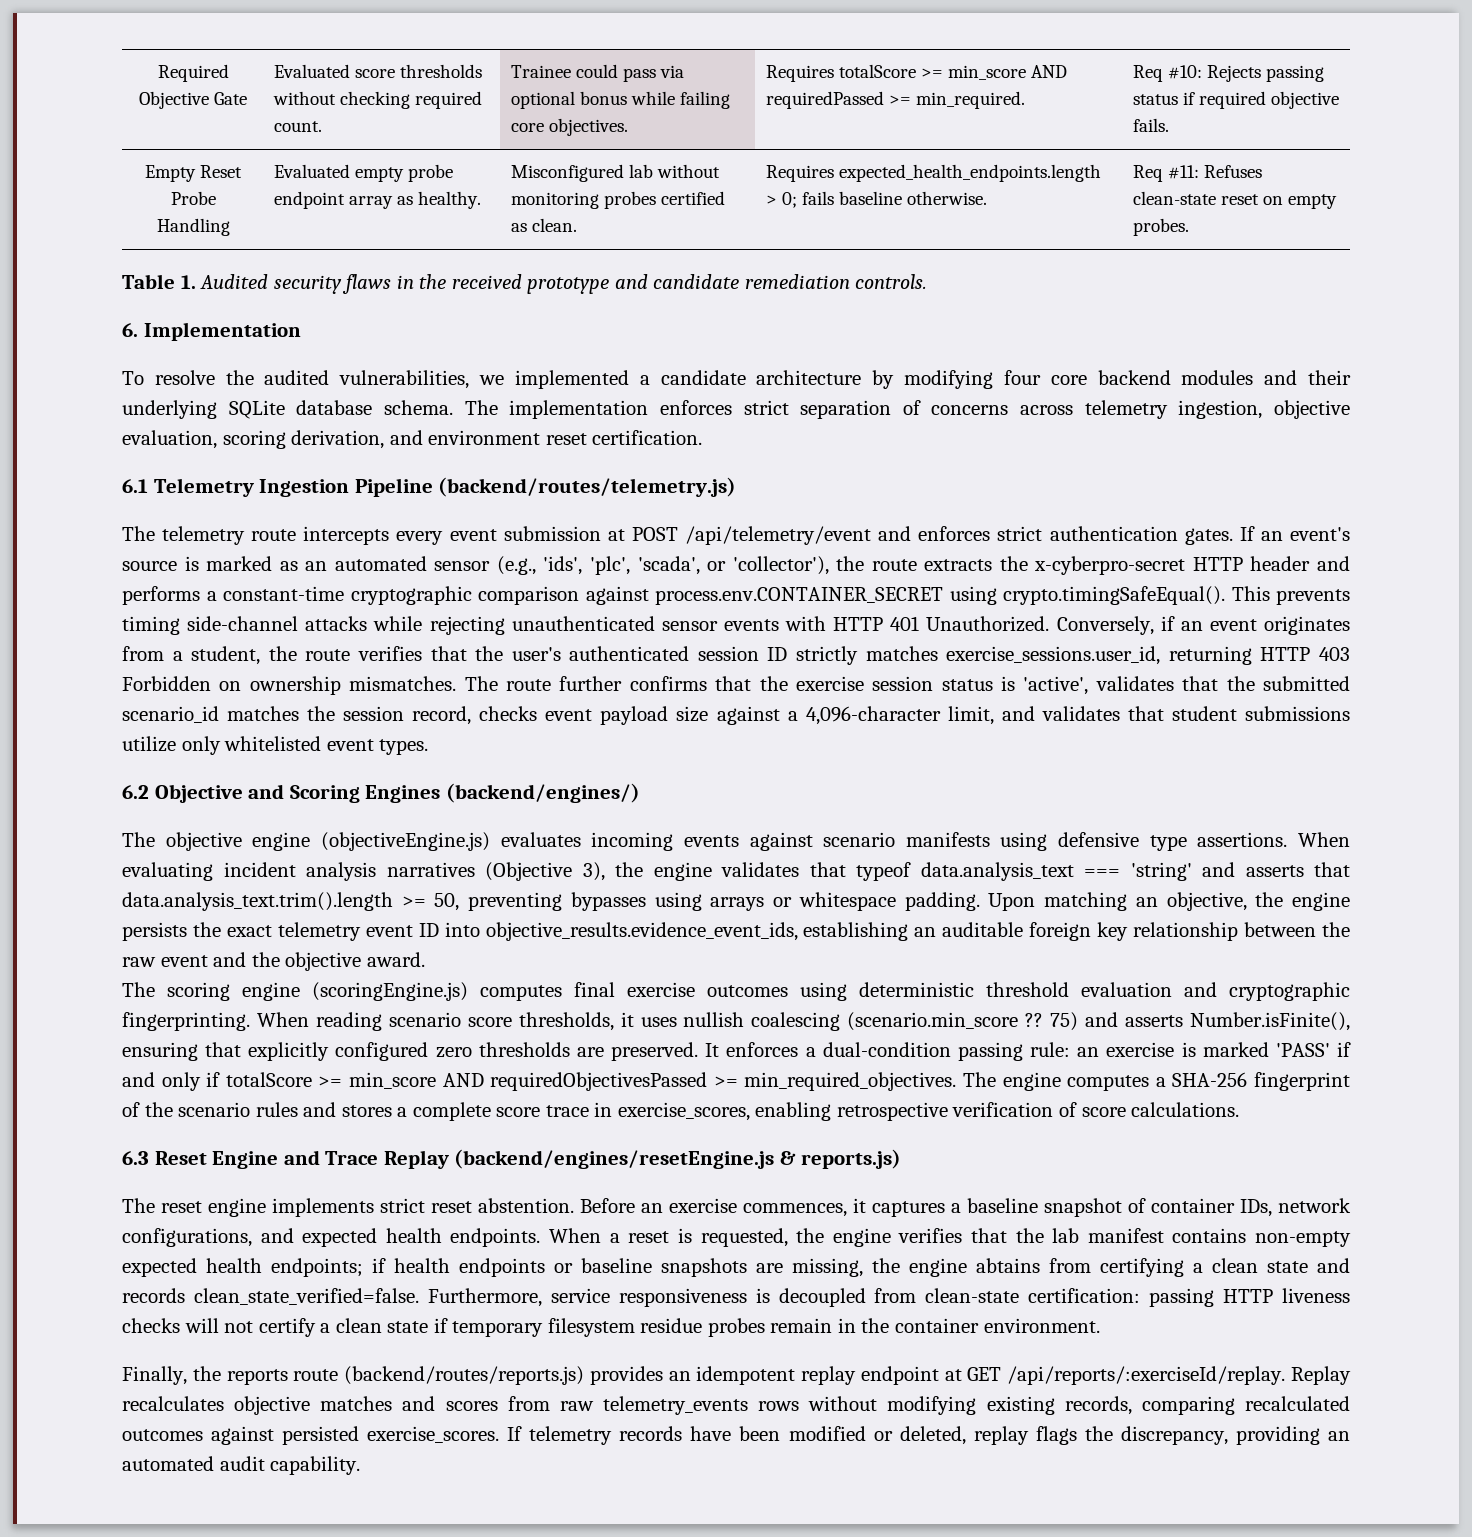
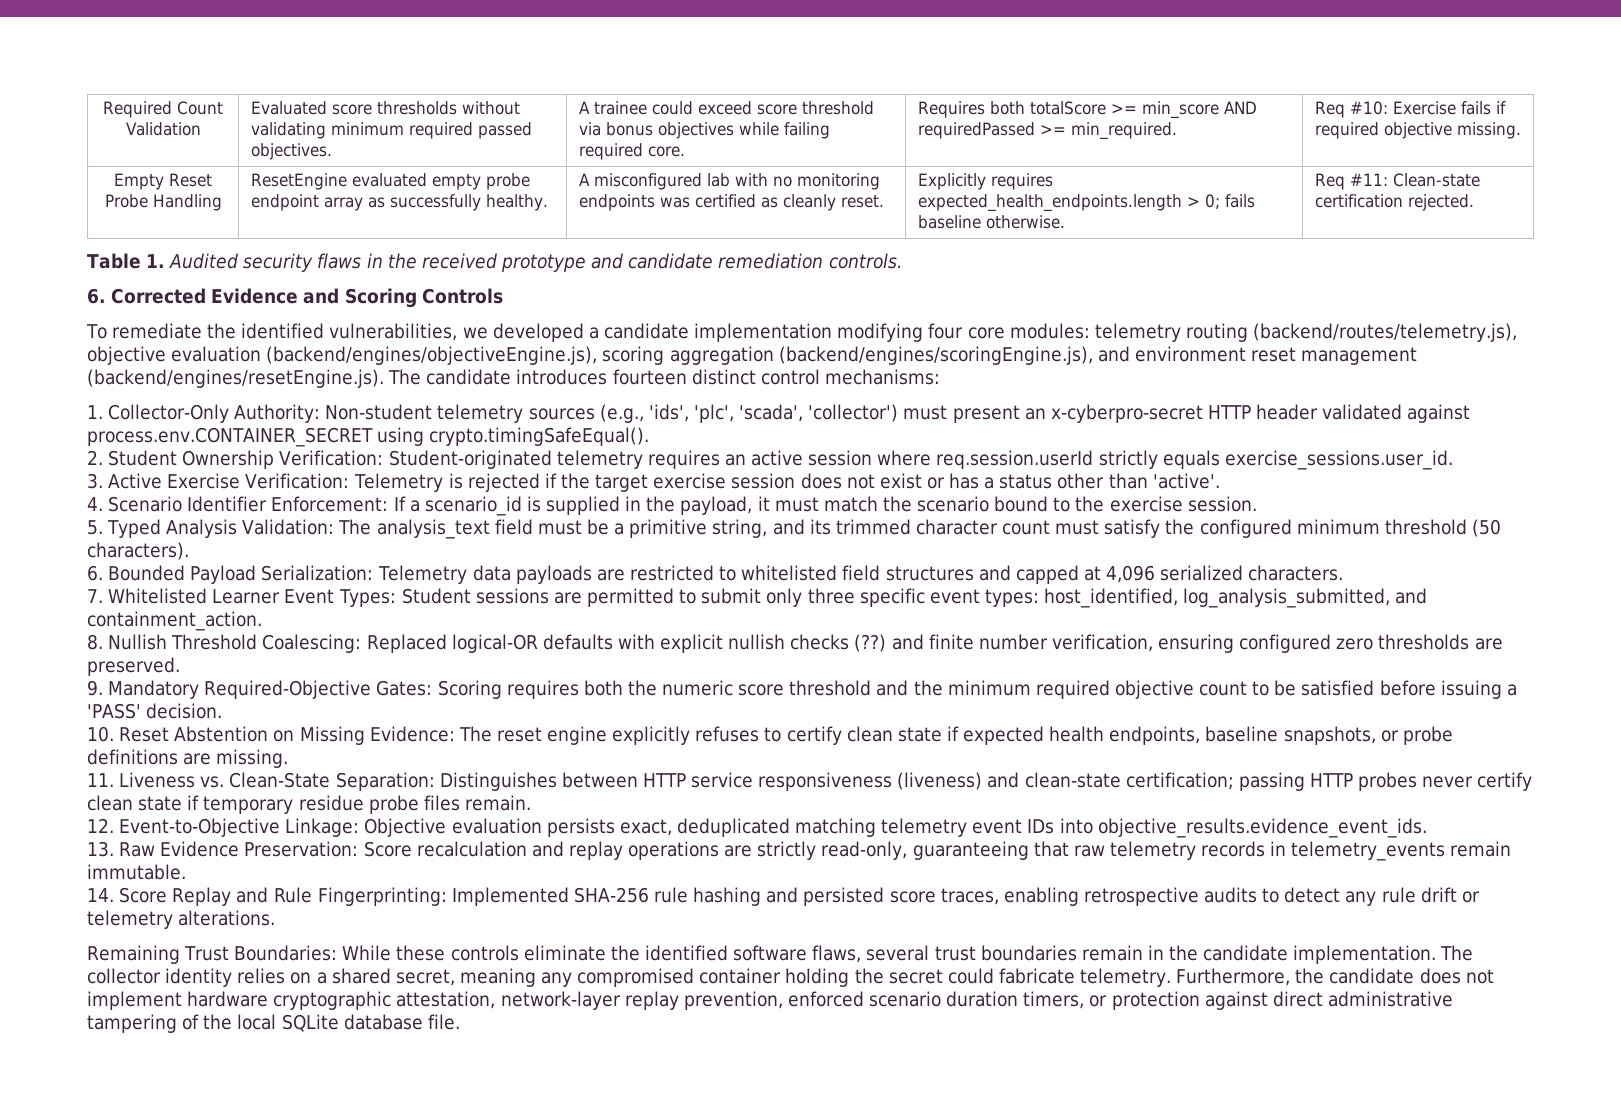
[139,91,247,109] Objective Gate -> [176,101,223,115] [125,122,201,136] Count Validation
[339,91,482,109] [273,121,322,132] [510,64,684,82] [510,91,730,109] [510,118,628,136] [765,65,834,82] checking required count. | Trainee could pass via optional bonus while failing core objectives. | Requires -> [250,122,532,139] [250,143,332,160] [578,101,874,115] [578,122,830,139] [578,143,685,160] [917,101,1025,118] validating minimum required passed objectives. | A trainee could exceed score threshold via bonus objectives while failing required core. | Requires both
[1206,65,1324,82] [1132,94,1178,105] Rejects passing status -> [1392,101,1491,115] Exercise fails
[1132,118,1169,132] fails. -> [1456,122,1521,139] missing.
[273,164,350,178] Evaluated -> [250,173,427,190] ResetEngine evaluated
(413, 200) none -> [389,194,481,211] successfully
[510,164,720,182] [510,191,725,209] [510,218,577,232] [765,165,834,182] Misconfigured lab without monitoring probes certified as clean. | Requires -> [578,173,880,190] [578,194,884,211] [917,173,1053,190] A misconfigured lab with no monitoring endpoints was certified as cleanly reset. | Explicitly requires
[1203,165,1262,178] [1132,191,1337,209] [1132,218,1189,236] Refuses clean-state reset on empty probes. -> [1392,173,1480,187] [1314,194,1474,211] Clean-state certification rejected.
[143,322,301,341] [122,370,330,385] Implementation // To resolve the audited -> [111,288,503,308] [86,323,325,339] Corrected Evidence and Scoring Controls // To remediate the identified
[514,370,629,389] implemented -> [492,323,584,342] developed
[756,370,895,389] architecture by -> [694,323,833,342] implementation
[1097,370,1352,385] [122,400,1350,419] [122,430,703,449] [122,477,737,497] [122,526,1350,545] [122,556,1350,575] [122,586,1350,605] [122,616,1350,635] [122,646,1350,665] [122,676,1351,695] [122,706,1350,725] [122,736,429,755] [122,783,640,803] [122,832,1350,851] [122,862,1350,881] [122,892,1351,911] [122,922,1350,941] [122,952,425,971] [122,982,1350,1001] [122,1012,1351,1031] [122,1042,330,1061] backend modules and their underlying SQLite database schema. The implementation enforces strict separation of concerns across telemetry ingestion, objective evaluation, scoring derivation, and environment reset certification. // 6.1 Telemetry Ingestion Pipeline (backend/routes/telemetry.js) // The telemetry route intercepts every event submission at POST /api/telemetry/event and enforces strict authentication gates. If an event's source is marked as an automated sensor (e.g., 'ids', 'plc', 'scada', or 'collector'), the route extracts the x-cyberpro-secret HTTP header and performs a constant-time cryptographic comparison against process.env.CONTAINER_SECRET using crypto.timingSafeEqual(). This prevents timing side-channel attacks while rejecting unauthenticated sensor events with HTTP 401 Unauthorized. Conversely, if an event originates from a student, the route verifies that the user's authenticated session ID strictly matches exercise_sessions.user_id, returning HTTP 403 Forbidden on ownership mismatches. The route further confirms that the exercise session status is 'active', validates that the submitted scenario_id matches the session record, checks event payload size against a 4,096-character limit, and validates that student submissions utilize only whitelisted event types. // 6.2 Objective and Scoring Engines (backend/engines/) // The objective engine (objectiveEngine.js) evaluates incoming events against scenario manifests using defensive type assertions. When evaluating incident analysis narratives (Objective 3), the engine validates that typeof data.analysis_text === 'string' and asserts that data.analysis_text.trim().length >= 50, preventing bypasses using arrays or whitespace padding. Upon matching an objective, the engine persists the exact telemetry event ID into objective_results.evidence_event_ids, establishing an auditable foreign key relationship between the raw event and the objective award. // The scoring engine (scoringEngine.js) computes final exercise outcomes using deterministic threshold evaluation and cryptographic fingerprinting. When reading scenario score thresholds, it uses nullish coalescing (scenario.min_score ?? 75) and asserts Number.isFinite(), ensuring that explicitly -> [1009,323,1518,342] [87,346,1418,365] [87,369,940,388] [87,404,1471,423] [87,427,650,447] [87,450,1453,470] [87,473,1220,492] [87,496,1257,516] [87,519,1501,539] [87,542,189,560] [87,565,1344,584] [87,588,1428,608] [87,611,262,631] [87,634,1235,653] modules: telemetry routing (backend/routes/telemetry.js), objective evaluation (backend/engines/objectiveEngine.js), scoring aggregation (backend/engines/scoringEngine.js), and environment reset management (backend/engines/resetEngine.js). The candidate introduces fourteen distinct control mechanisms: // 1. Collector-Only Authority: Non-student telemetry sources (e.g., 'ids', 'plc', 'scada', 'collector') must present an x-cyberpro-secret HTTP header validated against process.env.CONTAINER_SECRET using crypto.timingSafeEqual(). // 2. Student Ownership Verification: Student-originated telemetry requires an active session where req.session.userId strictly equals exercise_sessions.user_id. // 3. Active Exercise Verification: Telemetry is rejected if the target exercise session does not exist or has a status other than 'active'. // 4. Scenario Identifier Enforcement: If a scenario_id is supplied in the payload, it must match the scenario bound to the exercise session. // 5. Typed Analysis Validation: The analysis_text field must be a primitive string, and its trimmed character count must satisfy the configured minimum threshold (50 characters). // 6. Bounded Payload Serialization: Telemetry data payloads are restricted to whitelisted field structures and capped at 4,096 serialized characters. // 7. Whitelisted Learner Event Types: Student sessions are permitted to submit only three specific event types: host_identified, log_analysis_submitted, and containment_action. // 8. Nullish Threshold Coalescing: Replaced logical-OR defaults with explicit nullish checks (??) and finite number verification, ensuring
[705,1042,1351,1061] [122,1072,1350,1091] [122,1102,1240,1121] [122,1149,902,1169] [122,1198,1351,1217] [122,1228,1351,1247] [122,1258,1350,1277] [122,1288,1350,1307] [122,1318,1100,1337] [122,1366,1352,1385] [122,1396,1350,1415] [122,1426,1350,1445] [122,1456,361,1475] It enforces a dual-condition passing rule: an exercise is marked 'PASS' if and only if totalScore >= min_score AND requiredObjectivesPassed >= min_required_objectives. The engine computes a SHA-256 fingerprint of the scenario rules and stores a complete score trace in exercise_scores, enabling retrospective verification of score calculations. // 6.3 Reset Engine and Trace Replay (backend/engines/resetEngine.js & reports.js) // The reset engine implements strict reset abstention. Before an exercise commences, it captures a baseline snapshot of container IDs, network configurations, and expected health endpoints. When a reset is requested, the engine verifies that the lab manifest contains non-empty expected health endpoints; if health endpoints or baseline snapshots are missing, the engine abtains from certifying a clean state and records clean_state_verified=false. Furthermore, service responsiveness is decoupled from clean-state certification: passing HTTP liveness checks will not certify a clean state if temporary filesystem residue probes remain in the container environment. // Finally, the reports route (backend/routes/reports.js) provides an idempotent replay endpoint at GET /api/reports/:exerciseId/replay. Replay recalculates objective matches and scores from raw telemetry_events rows without modifying existing records, comparing recalculated outcomes against persisted exercise_scores. If telemetry records have been modified or deleted, replay flags the discrepancy, providing an automated audit capability. -> [87,680,1517,699] [87,703,223,719] [87,726,1453,745] [87,749,289,768] [87,772,1533,791] [87,795,531,814] [87,818,1427,838] [87,841,1512,861] [87,864,186,880] [87,887,1480,906] [87,910,276,929] [87,945,1474,964] [87,968,1494,987] [87,991,1453,1010] [87,1014,460,1033] // 9. Mandatory Required-Objective Gates: Scoring requires both the numeric score threshold and the minimum required objective count to be satisfied before issuing a 'PASS' decision. // 10. Reset Abstention on Missing Evidence: The reset engine explicitly refuses to certify clean state if expected health endpoints, baseline snapshots, or probe definitions are missing. // 11. Liveness vs. Clean-State Separation: Distinguishes between HTTP service responsiveness (liveness) and clean-state certification; passing HTTP probes never certify clean state if temporary residue probe files remain. // 12. Event-to-Objective Linkage: Objective evaluation persists exact, deduplicated matching telemetry event IDs into objective_results.evidence_event_ids. // 13. Raw Evidence Preservation: Score recalculation and replay operations are strictly read-only, guaranteeing that raw telemetry records in telemetry_events remain immutable. // 14. Score Replay and Rule Fingerprinting: Implemented SHA-256 rule hashing and persisted score traces, enabling retrospective audits to detect any rule drift or telemetry alterations. // Remaining Trust Boundaries: While these controls eliminate the identified software flaws, several trust boundaries remain in the candidate implementation. The collector identity relies on a shared secret, meaning any compromised container holding the secret could fabricate telemetry. Furthermore, the candidate does not implement hardware cryptographic attestation, network-layer replay prevention, enforced scenario duration timers, or protection against direct administrative tampering of the local SQLite database file.

